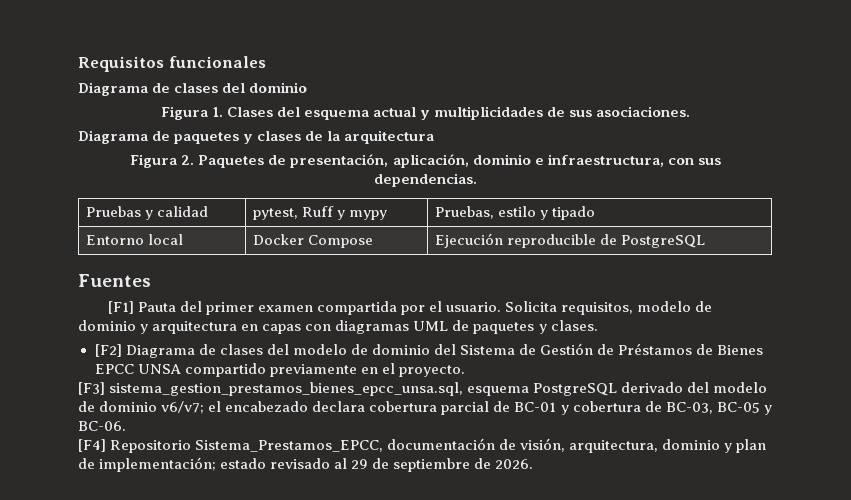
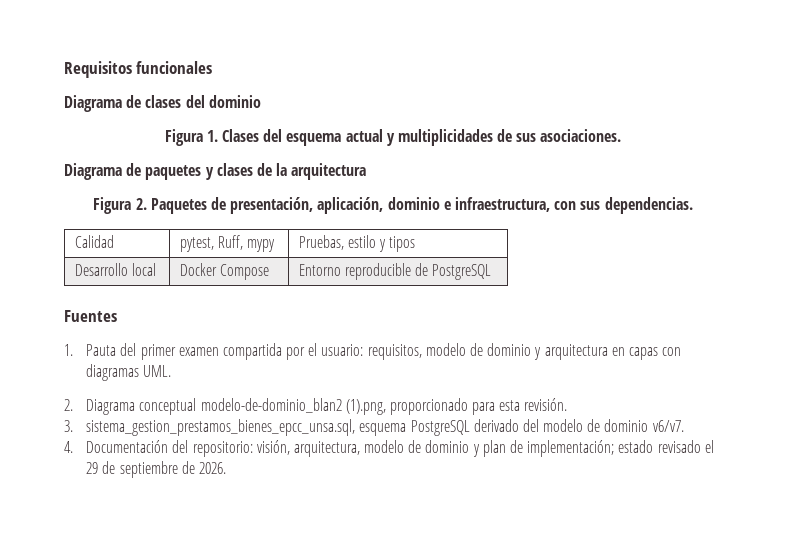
[85,206,208,220] Pruebas y calidad -> [74,235,114,248] Calidad
[301,206,345,220] Ruff y -> [218,235,244,250] Ruff,
[551,206,595,220] [85,235,144,245] tipado // Entorno -> [389,236,416,252] [74,263,128,276] tipos // Desarrollo
[434,233,503,248] Ejecución -> [298,264,341,276] Entorno
[107,301,134,314] [F1] -> [64,344,73,356] 1.
[446,301,558,312] usuario. Solicita -> [321,344,364,356] usuario:
[413,320,598,334] [94,343,764,358] [94,363,465,377] [78,382,105,395] UML de paquetes y clases. // [F2] Diagrama de clases del modelo de dominio del Sistema de Gestión de Préstamos de Bienes EPCC UNSA compartido previamente en el proyecto. // [F3] -> [143,365,172,377] [64,398,568,415] [64,420,73,432] UML. // 2. Diagrama conceptual modelo-de-dominio_blan2 (1).png, proporcionado para esta revisión. // 3.
[161,401,772,415] [78,421,126,431] [78,438,659,453] v6/v7; el encabezado declara cobertura parcial de BC-01 y cobertura de BC-03, BC-05 y BC-06. // [F4] Repositorio Sistema_Prestamos_EPCC, documentación de visión, arquitectura, -> [652,420,684,432] [64,440,422,457] v6/v7. // 4. Documentación del repositorio: visión, arquitectura, modelo de
[334,458,348,469] al -> [704,440,714,453] el

